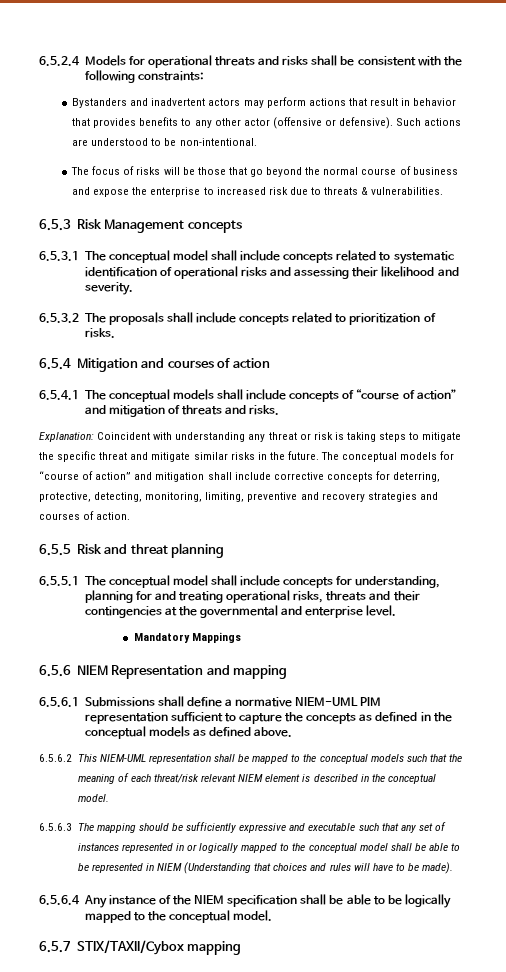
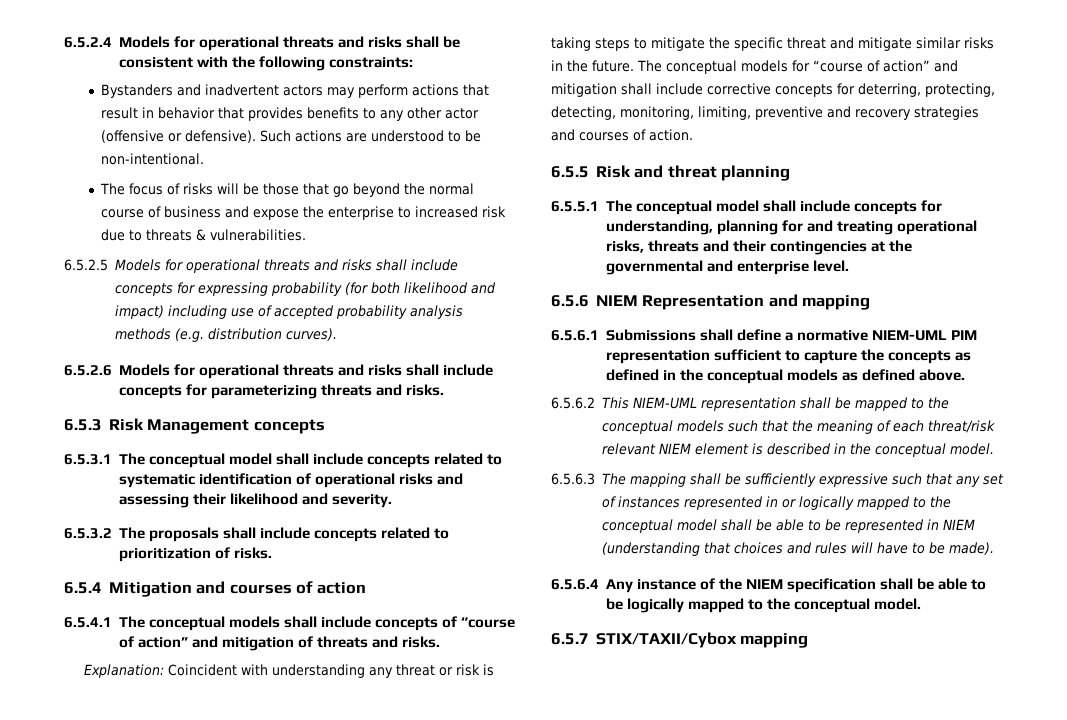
(444, 191) none -> [64,259,458,273] [114,282,496,296] [114,305,463,319] [114,328,337,342] [64,364,494,379] [118,384,445,399] // 6.5.2.5 Models for operational threats and risks shall include concepts for expressing probability (for both likelihood and impact) including use of accepted probability analysis methods (e.g. distribution curves). // 6.5.2.6 Models for operational threats and risks shall include concepts for parameterizing threats and risks.
[39,492,91,502] protective, -> [925,83,995,97] protecting,
[133,632,241,643] // Mandatory Mappings -> (849, 266) none
[138,823,169,831] should -> [689,473,721,485] shall
[289,823,356,831] and executable -> (888, 480) none
[184,862,252,874] (Understanding -> [601,542,700,556] (understanding

